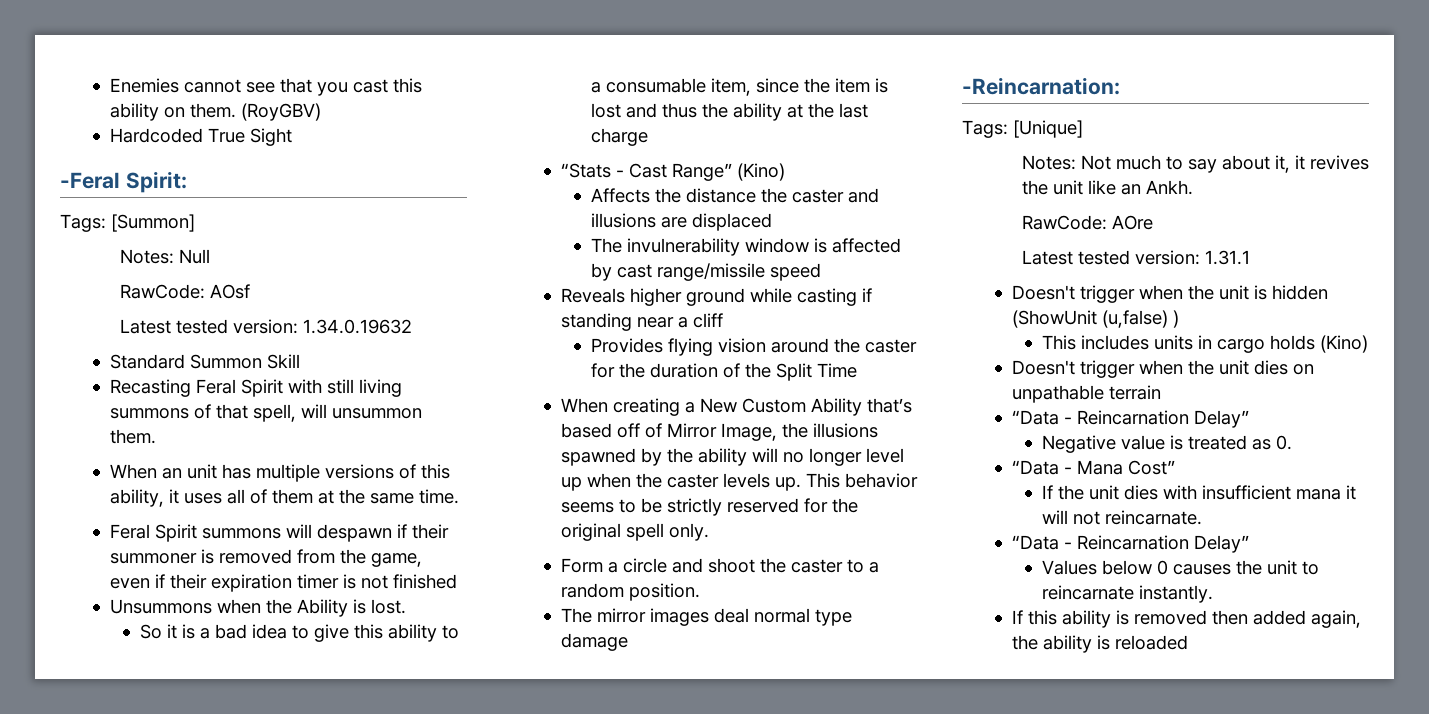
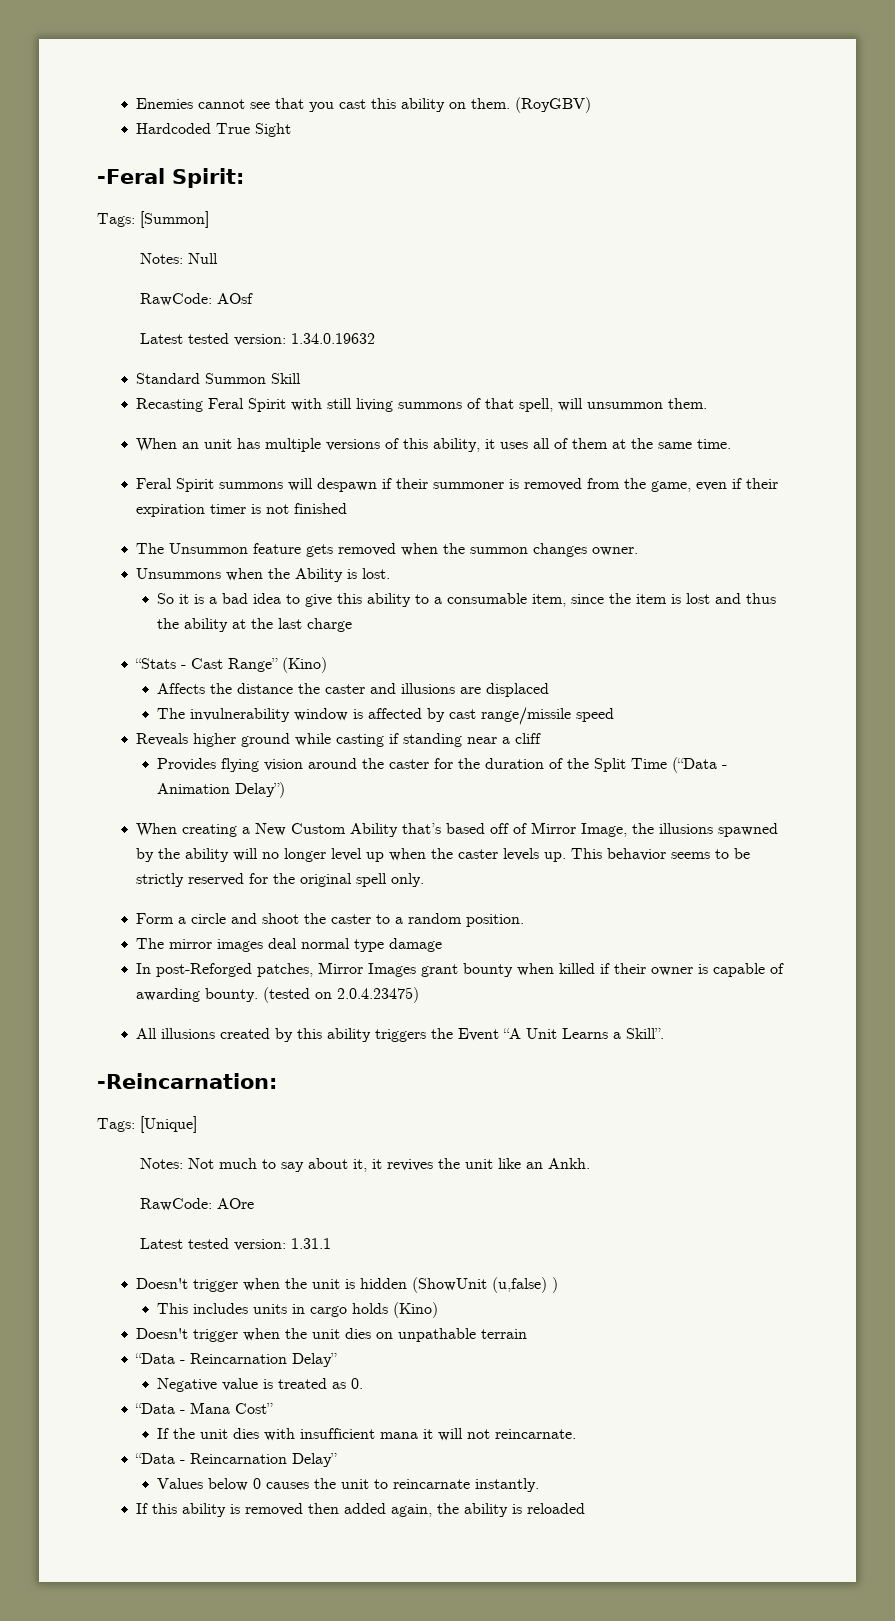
(458, 581) none -> [135,543,638,557] // The Unsummon feature gets removed when the summon changes owner.
(857, 370) none -> [672,757,728,773] [157,782,286,798] (“Data - Animation Delay”)
(629, 642) none -> [135,962,784,977] [135,987,419,1003] [135,1028,664,1042] // In post-Reforged patches, Mirror Images grant bounty when killed if their owner is capable of awarding bounty. (tested on 2.0.4.23475) // All illusions created by this ability triggers the Event “A Unit Learns a Skill”.

